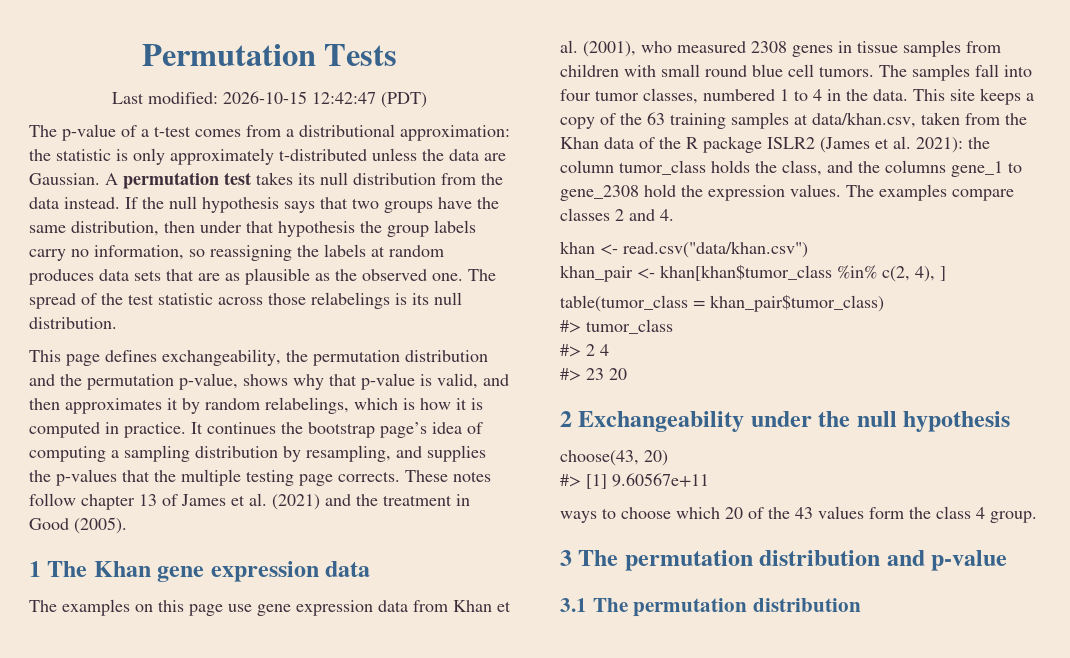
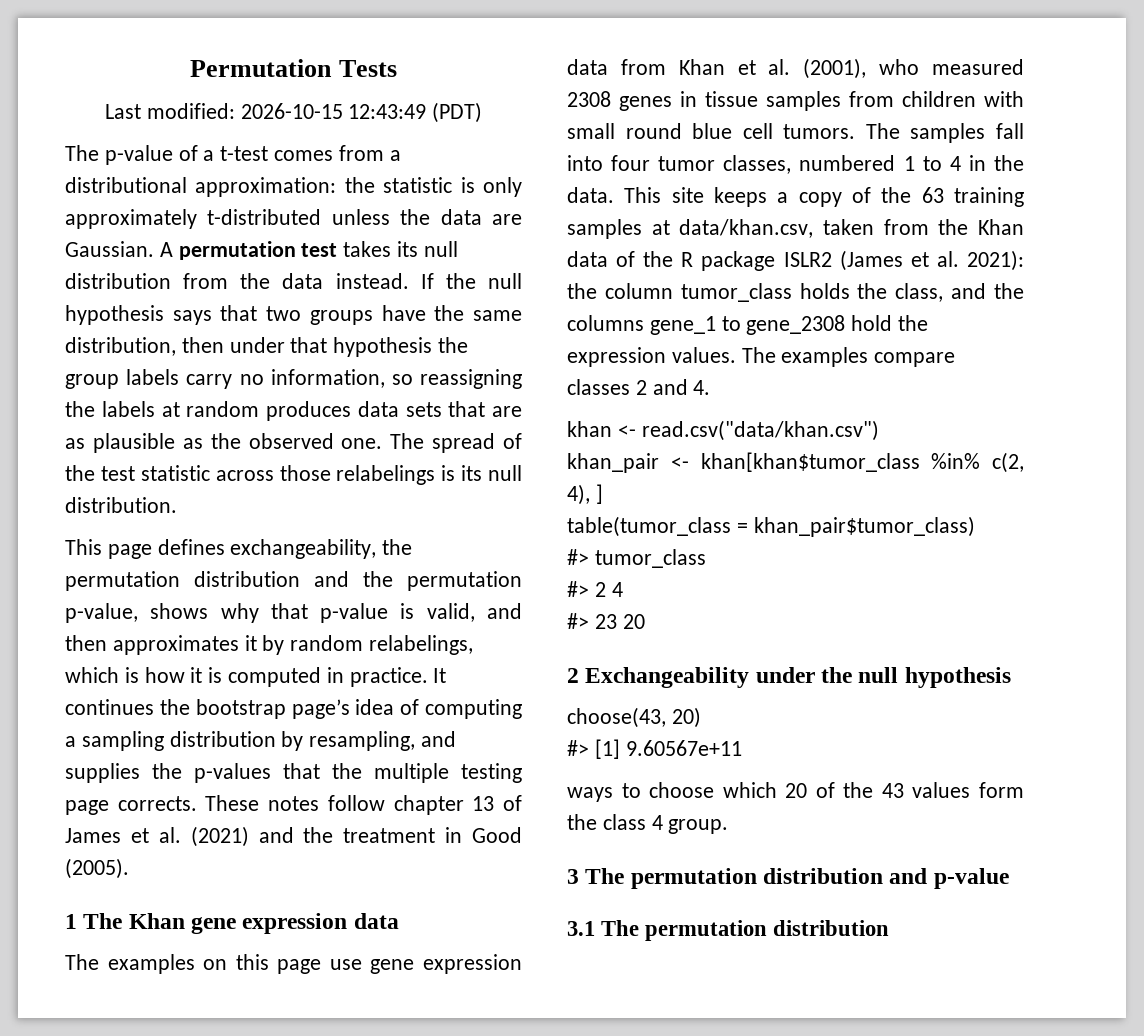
[312,92,376,104] 12:42:47 -> [348,104,427,119] 12:43:49

